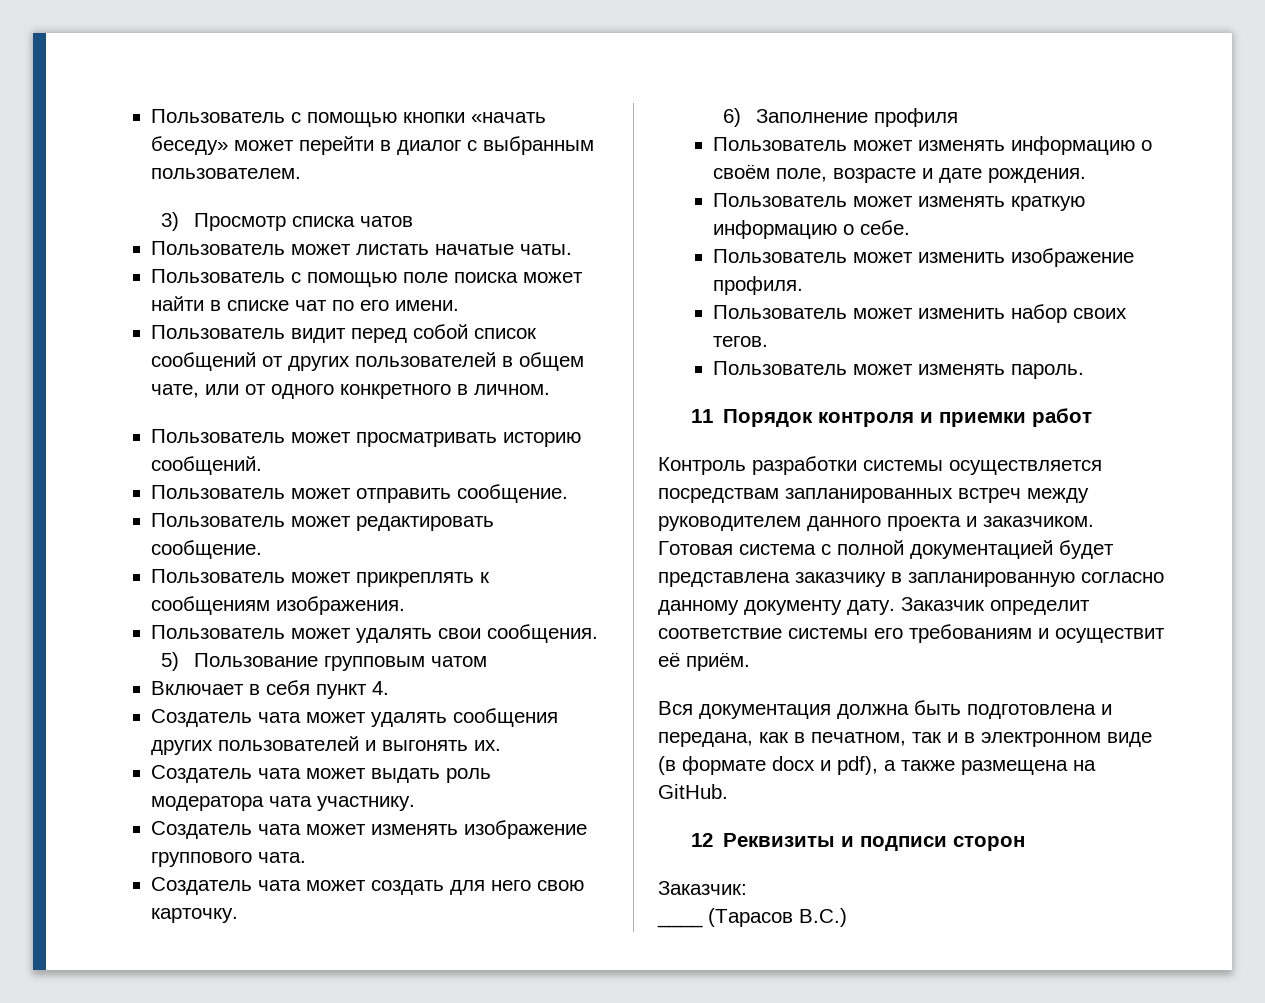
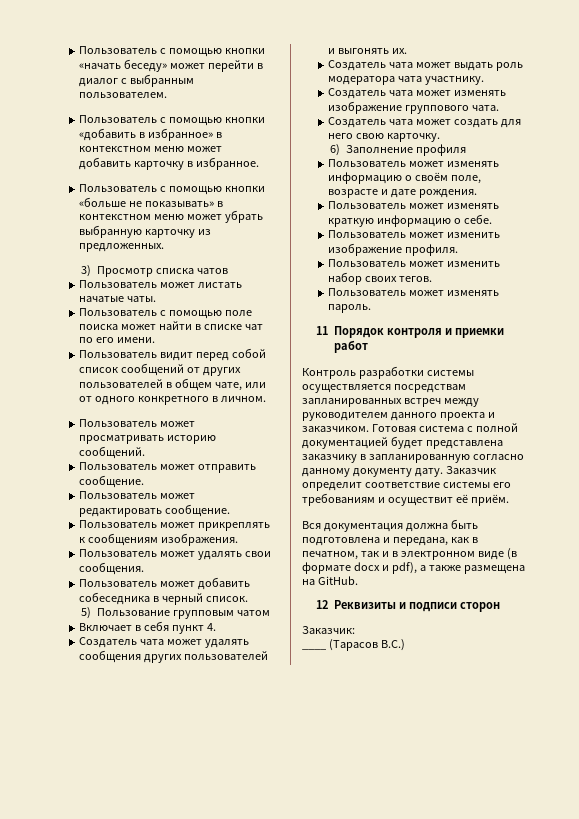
(302, 173) none -> [79,115,266,126] [79,128,223,141] [79,146,223,152] [79,157,260,170] [79,184,266,195] [79,197,224,207] [79,210,264,223] [79,225,212,238] [79,243,165,252] // Пользователь с помощью кнопки «добавить в избранное» в контекстном меню может добавить карточку в избранное. // Пользователь с помощью кнопки «больше не показывать» в контекстном меню может убрать выбранную карточку из предложенных.
(599, 633) none -> [79,577,251,590] [79,592,249,605] // Пользователь может добавить собеседника в черный список.

